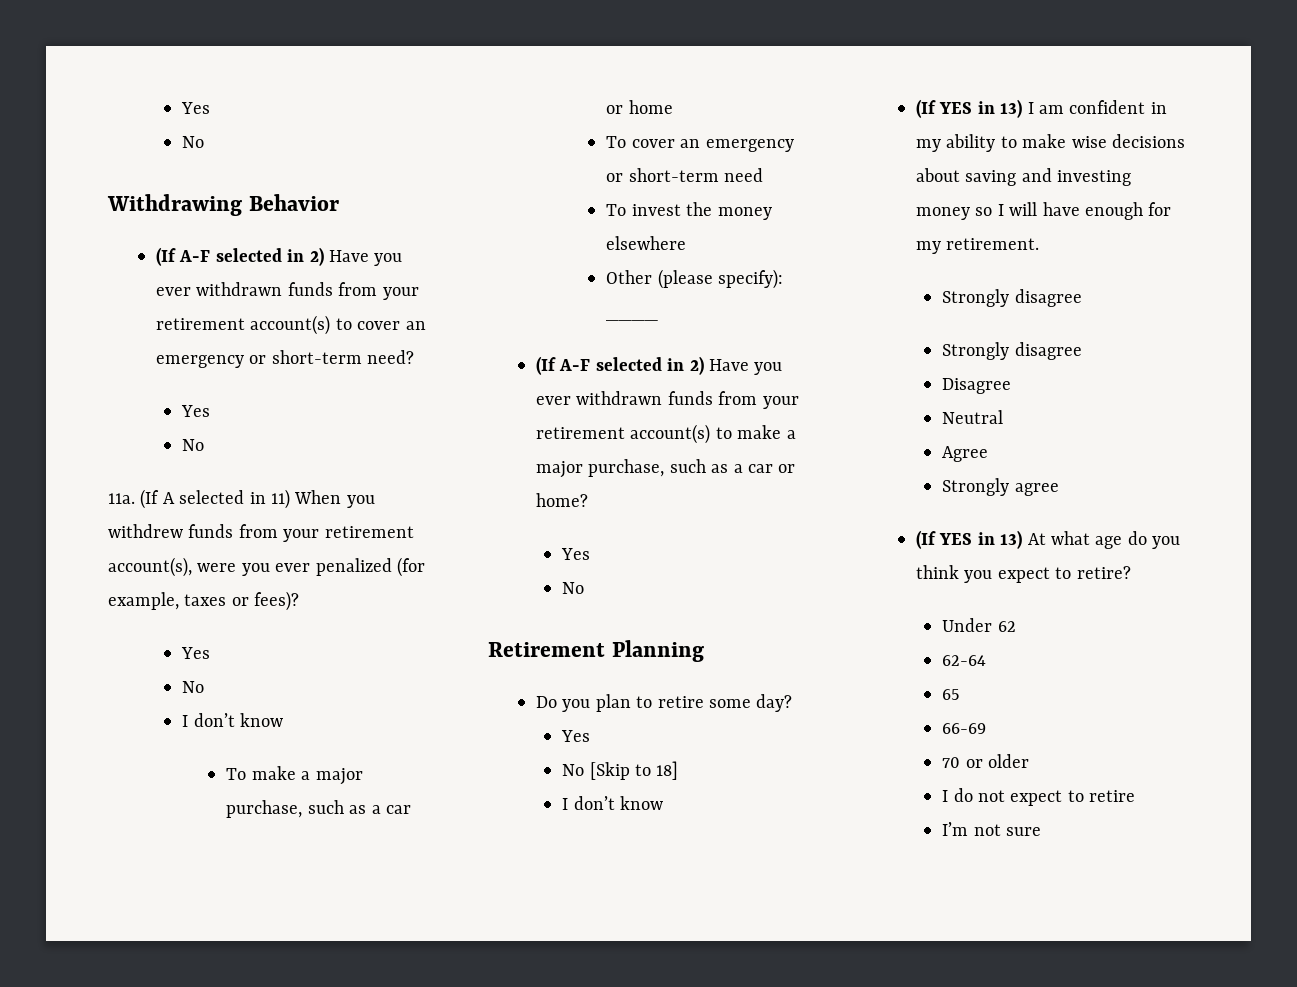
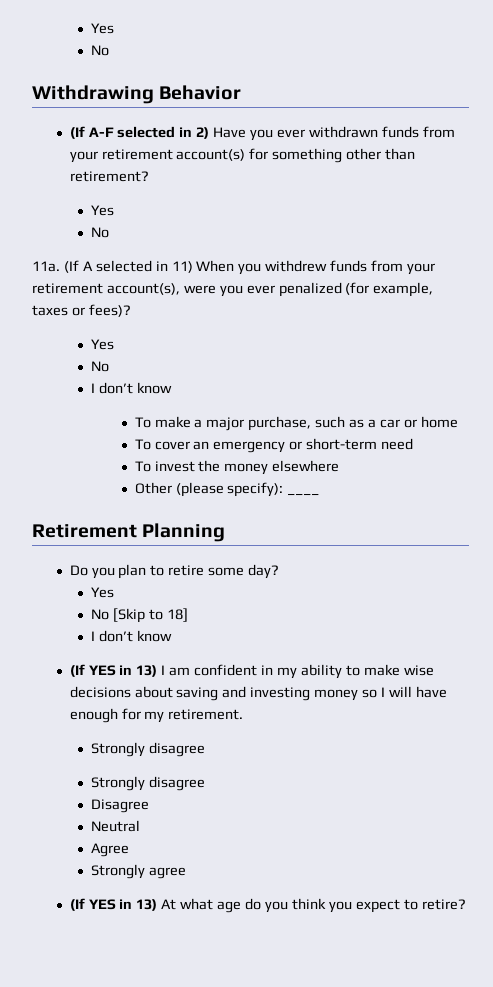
[335,318,426,330] [156,350,415,368] to cover an emergency or short-term need? -> [249,148,416,163] [69,171,149,182] for something other than retirement?
[536,356,783,375] [536,391,799,409] [536,424,796,444] [536,459,796,478] [536,493,589,507] [561,548,591,560] [562,582,585,594] // (If A-F selected in 2) Have you ever withdrawn funds from your retirement account(s) to make a major purchase, such as a car or home? // Yes // No -> (320, 494) none
[942,618,1016,632] [942,655,987,666] [942,689,961,700] [942,723,987,734] [942,754,1029,768] [942,788,1136,806] [942,822,1041,836] // Under 62 // 62-64 // 65 // 66-69 // 70 or older // I do not expect to retire // I’m not sure -> (466, 904) none

